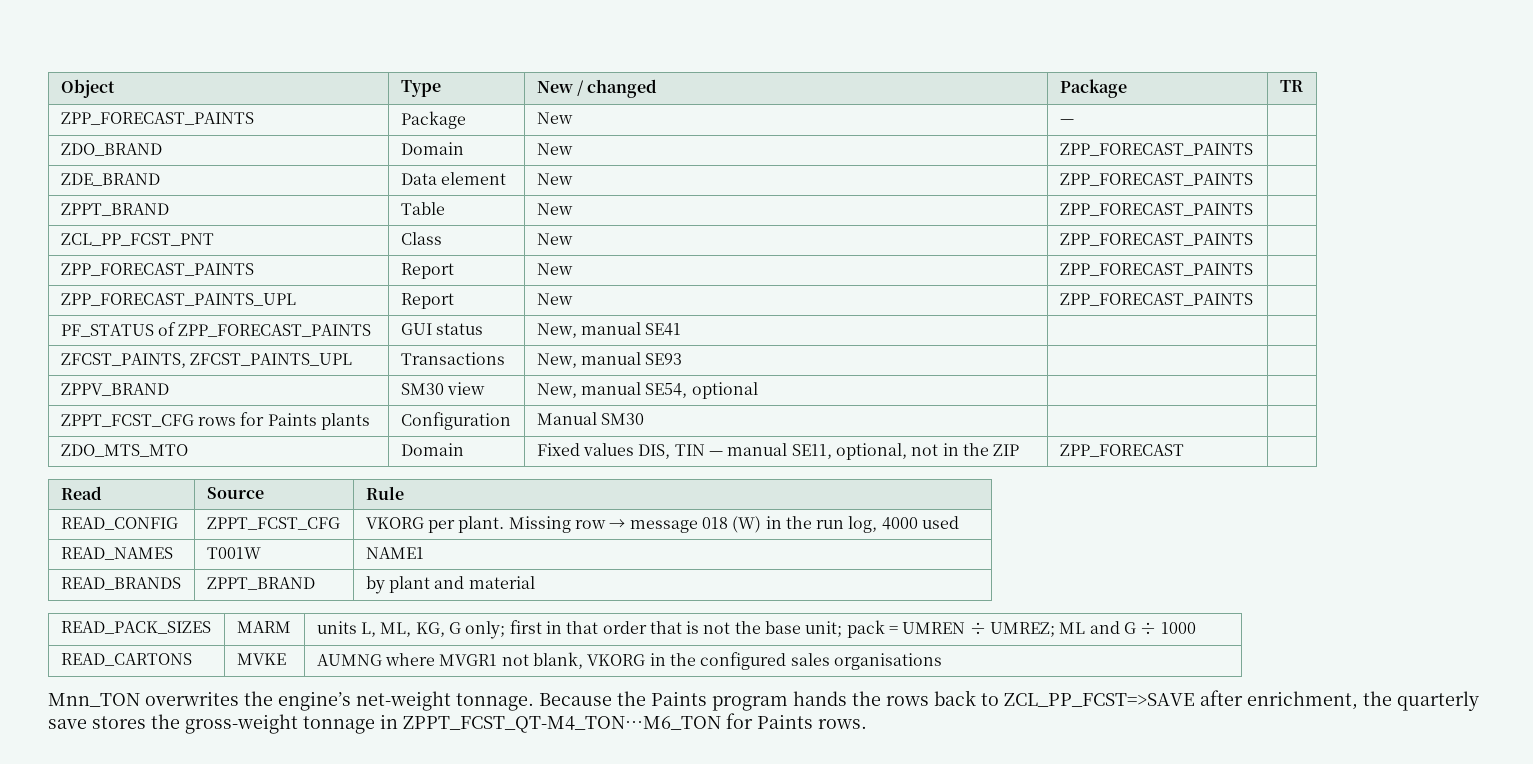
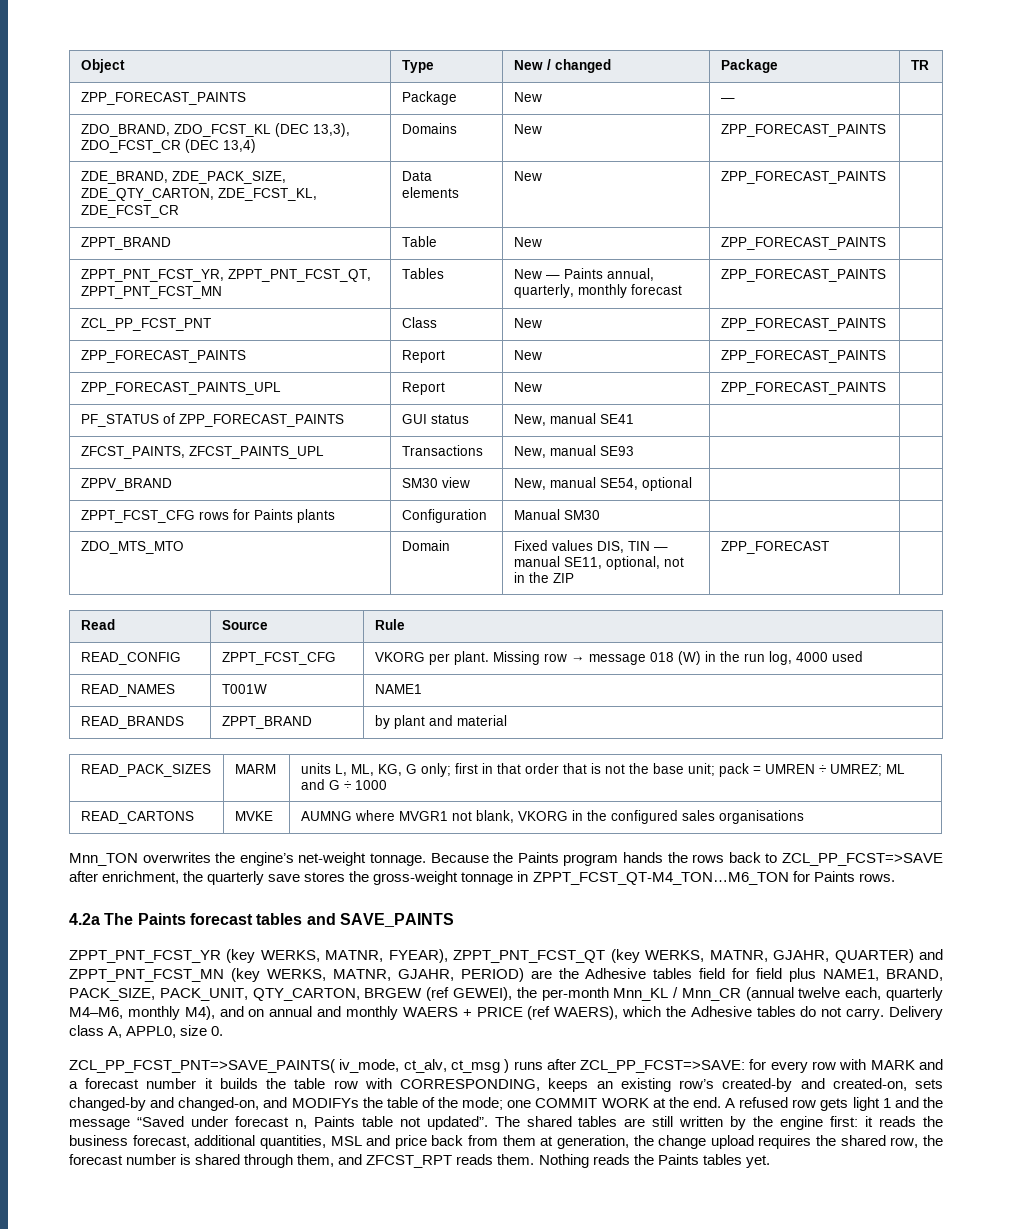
[60,143,162,156] [400,142,464,155] [536,143,573,155] [1059,143,1253,156] [60,173,160,186] ZDO_BRAND | Domain | New | ZPP_FORECAST_PAINTS | // ZDE_BRAND -> [80,123,350,137] [80,139,256,153] [401,123,457,134] [513,124,542,134] [720,124,886,137] [80,171,286,184] [80,188,317,201] [80,205,179,218] ZDO_BRAND, ZDO_FCST_KL (DEC 13,3), ZDO_FCST_CR (DEC 13,4) | Domains | New | ZPP_FORECAST_PAINTS | // ZDE_BRAND, ZDE_PACK_SIZE, ZDE_QTY_CARTON, ZDE_FCST_KL, ZDE_FCST_CR
[440,172,506,185] element -> [401,187,459,198] elements
(1253, 209) none -> [80,269,371,282] [80,286,222,299] [401,268,444,279] [513,268,654,281] [513,284,682,298] [720,269,886,282] // ZPPT_PNT_FCST_YR, ZPPT_PNT_FCST_QT, ZPPT_PNT_FCST_MN | Tables | New — Paints annual, quarterly, monthly forecast | ZPP_FORECAST_PAINTS |
(867, 724) none -> [69,913,454,927] [69,949,944,963] [69,968,943,982] [69,987,944,1001] [69,1006,944,1020] [69,1025,224,1038] [69,1059,943,1073] [69,1078,944,1092] [69,1097,944,1111] [69,1116,944,1130] [69,1135,944,1149] [69,1154,770,1168] // 4.2a The Paints forecast tables and SAVE_PAINTS // ZPPT_PNT_FCST_YR (key WERKS, MATNR, FYEAR), ZPPT_PNT_FCST_QT (key WERKS, MATNR, GJAHR, QUARTER) and ZPPT_PNT_FCST_MN (key WERKS, MATNR, GJAHR, PERIOD) are the Adhesive tables field for field plus NAME1, BRAND, PACK_SIZE, PACK_UNIT, QTY_CARTON, BRGEW (ref GEWEI), the per-month Mnn_KL / Mnn_CR (annual twelve each, quarterly M4–M6, monthly M4), and on annual and monthly WAERS + PRICE (ref WAERS), which the Adhesive tables do not carry. Delivery class A, APPL0, size 0. // ZCL_PP_FCST_PNT=>SAVE_PAINTS( iv_mode, ct_alv, ct_msg ) runs after ZCL_PP_FCST=>SAVE: for every row with MARK and a forecast number it builds the table row with CORRESPONDING, keeps an existing row’s created-by and created-on, sets changed-by and changed-on, and MODIFYs the table of the mode; one COMMIT WORK at the end. A refused row gets light 1 and the message “Saved under forecast n, Paints table not updated”. The shared tables are still written by the engine first: it reads the business forecast, additional quantities, MSL and price back from them at generation, the change upload requires the shared row, the forecast number is shared through them, and ZFCST_RPT reads them. Nothing reads the Paints tables yet.

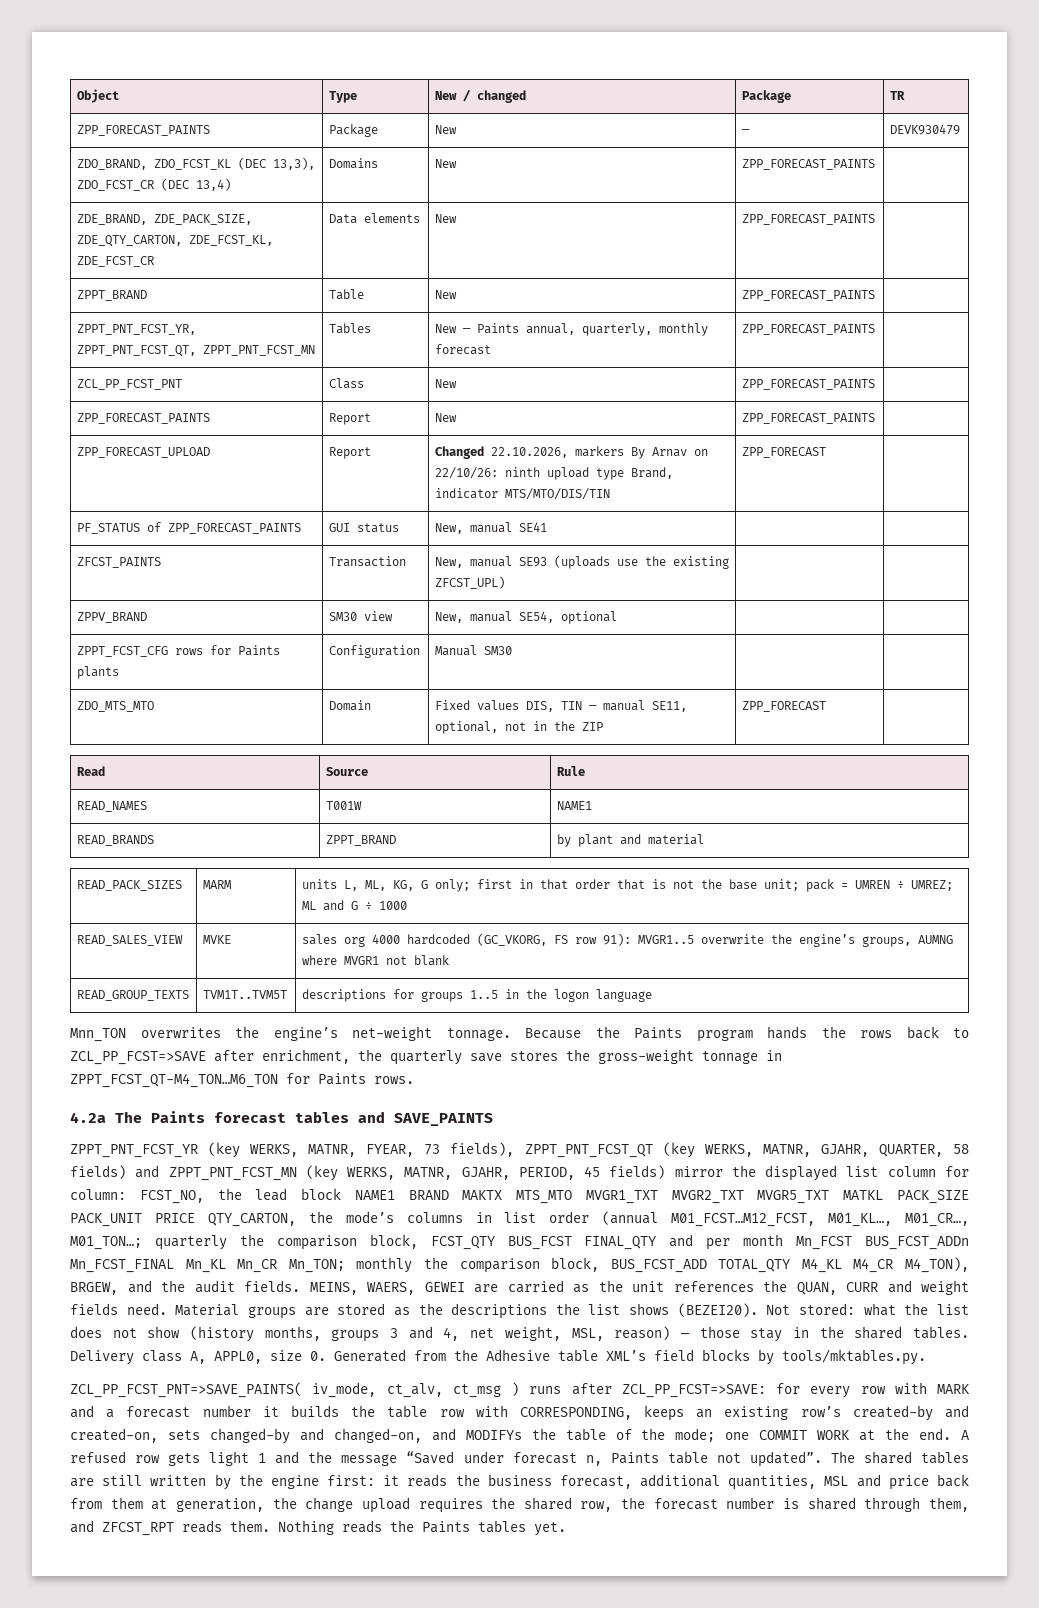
(735, 100) none -> [889,124,960,135] DEVK930479
[80,382,281,395] [401,382,445,395] [513,382,542,392] [720,382,886,395] ZPP_FORECAST_PAINTS_UPL | Report | New | ZPP_FORECAST_PAINTS -> [76,447,210,458] [328,447,371,459] [434,446,708,459] [434,467,673,480] [434,488,610,500] [741,447,826,458] ZPP_FORECAST_UPLOAD | Report | Changed 22.10.2026, markers By Arnav on 22/10/26: ninth upload type Brand, indicator MTS/MTO/DIS/TIN | ZPP_FORECAST
[80,446,324,459] [401,445,483,456] ZFCST_PAINTS, ZFCST_PAINTS_UPL | Transactions -> [76,557,161,568] [328,556,406,567] ZFCST_PAINTS | Transaction
(634, 451) none -> [553,555,729,569] [434,576,505,589] (uploads use the existing ZFCST_UPL)
[80,652,181,665] [221,652,336,665] [374,651,863,665] // READ_CONFIG | ZPPT_FCST_CFG | VKORG per plant. Missing row → message 018 (W) in the run log, 4000 used -> (585, 771) none
[80,811,194,824] READ_CARTONS -> [76,935,183,946] READ_SALES_VIEW
[300,810,804,824] AUMNG where MVGR1 not blank, VKORG in the configured sales organisations -> [301,933,953,947] [301,955,449,966] [76,990,189,1001] [202,990,287,999] [301,989,652,1002] sales org 4000 hardcoded (GC_VKORG, FS row 91): MVGR1..5 overwrite the engine’s groups, AUMNG where MVGR1 not blank // READ_GROUP_TEXTS | TVM1T..TVM5T | descriptions for groups 1..5 in the logon language
[388,949,448,963] FYEAR), -> [366,1142,515,1157] FYEAR, 73 fields),
[834,949,914,963] QUARTER) -> [878,1144,970,1157] [70,1165,126,1179] QUARTER, 58 fields)
[460,968,943,982] [69,987,944,1001] [69,1006,885,1020] PERIOD) are the Adhesive tables field for field plus NAME1, BRAND, PACK_SIZE, PACK_UNIT, QTY_CARTON, BRGEW (ref GEWEI), the per-month Mnn_KL / Mnn_CR (annual twelve each, quarterly M4–M6, monthly M4), and on annual and monthly WAERS + PRICE (ref WAERS), which the Adhesive tables do not carry. -> [518,1165,969,1181] [70,1188,969,1204] [70,1211,969,1227] [70,1234,969,1250] [70,1257,970,1273] [70,1280,969,1295] [70,1303,969,1319] [70,1326,970,1342] PERIOD, 45 fields) mirror the displayed list column for column: FCST_NO, the lead block NAME1 BRAND MAKTX MTS_MTO MVGR1_TXT MVGR2_TXT MVGR5_TXT MATKL PACK_SIZE PACK_UNIT PRICE QTY_CARTON, the mode’s columns in list order (annual M01_FCST…M12_FCST, M01_KL…, M01_CR…, M01_TON…; quarterly the comparison block, FCST_QTY BUS_FCST FINAL_QTY and per month Mn_FCST BUS_FCST_ADDn Mn_FCST_FINAL Mn_KL Mn_CR Mn_TON; monthly the comparison block, BUS_FCST_ADD TOTAL_QTY M4_KL M4_CR M4_TON), BRGEW, and the audit fields. MEINS, WAERS, GEWEI are carried as the unit references the QUAN, CURR and weight fields need. Material groups are stored as the descriptions the list shows (BEZEI20). Not stored: what the list does not show (history months, groups 3 and 4, net weight, MSL, reason) — those stay in the shared tables.
(224, 1031) none -> [334,1349,926,1365] Generated from the Adhesive table XML’s field blocks by tools/mktables.py.

